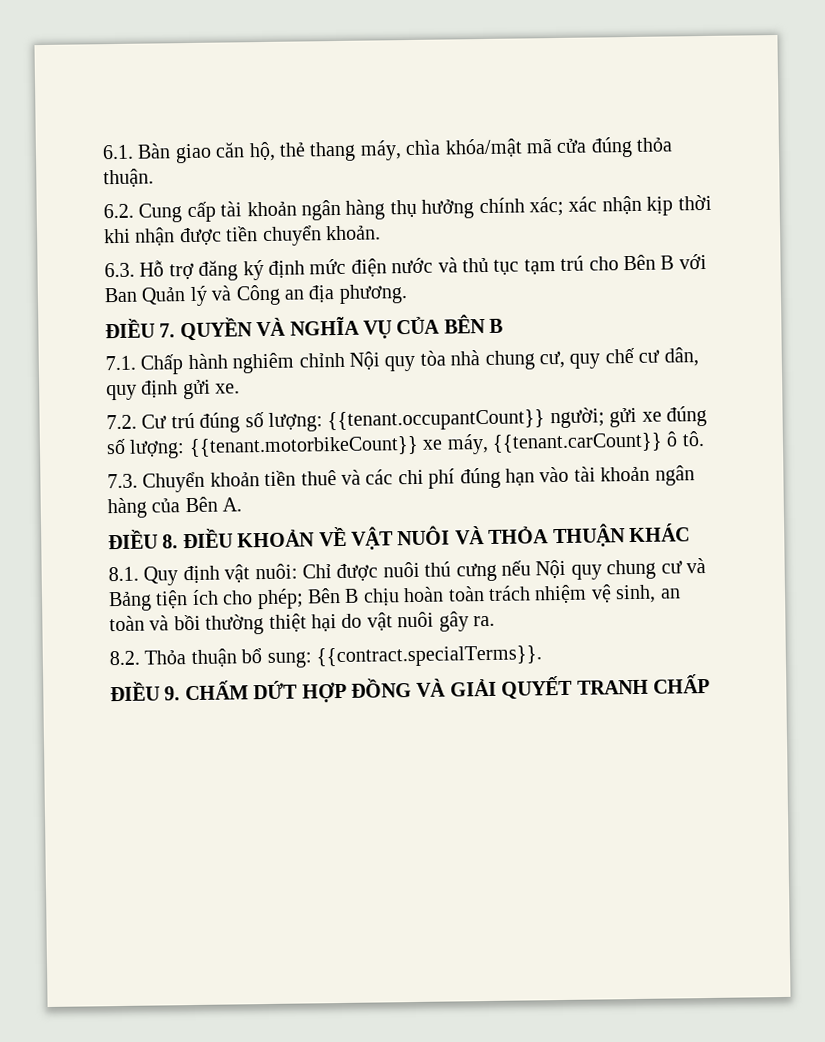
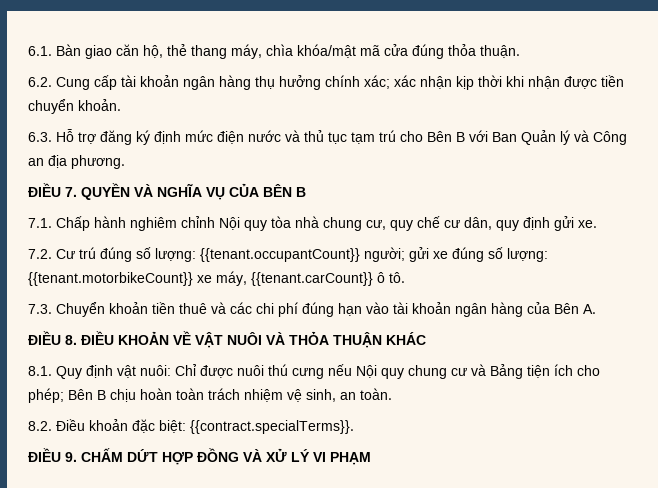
[109,611,495,635] [109,648,312,668] toàn và bồi thường thiệt hại do vật nuôi gây ra. // 8.2. Thỏa thuận bổ sung: -> [360,388,392,400] [28,419,186,433] toàn. // 8.2. Điều khoản đặc biệt:
[449,673,710,700] GIẢI QUYẾT TRANH CHẤP -> [266,448,371,465] XỬ LÝ VI PHẠM

